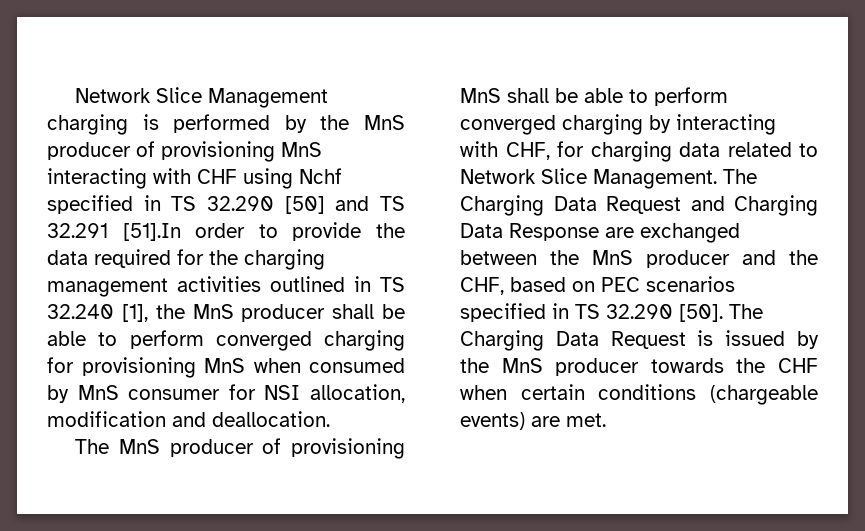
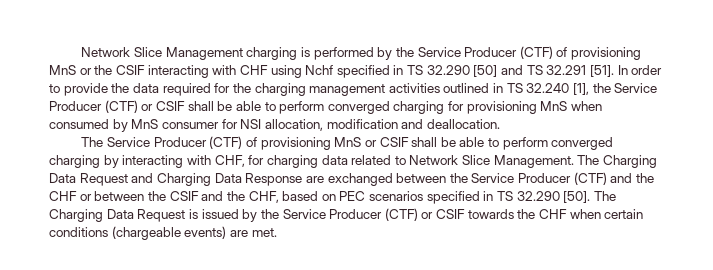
[364,115,405,130] [47,141,322,162] MnS producer of provisioning MnS -> [417,46,642,60] [49,65,145,75] Service Producer (CTF) of provisioning MnS or the CSIF
[122,223,181,241] [51].In -> [589,65,628,77] [51]. In
[192,304,326,322] MnS producer -> [614,83,658,93] [49,100,185,113] Service Producer (CTF) or CSIF
[118,438,405,459] [460,88,501,103] MnS producer of provisioning MnS -> [107,136,409,150] Service Producer (CTF) of provisioning MnS or CSIF
[592,250,730,268] MnS producer -> [471,172,655,185] [49,191,199,201] Service Producer (CTF) and the CHF or between the CSIF
[501,358,640,376] MnS producer -> [282,208,466,221] Service Producer (CTF) or CSIF

